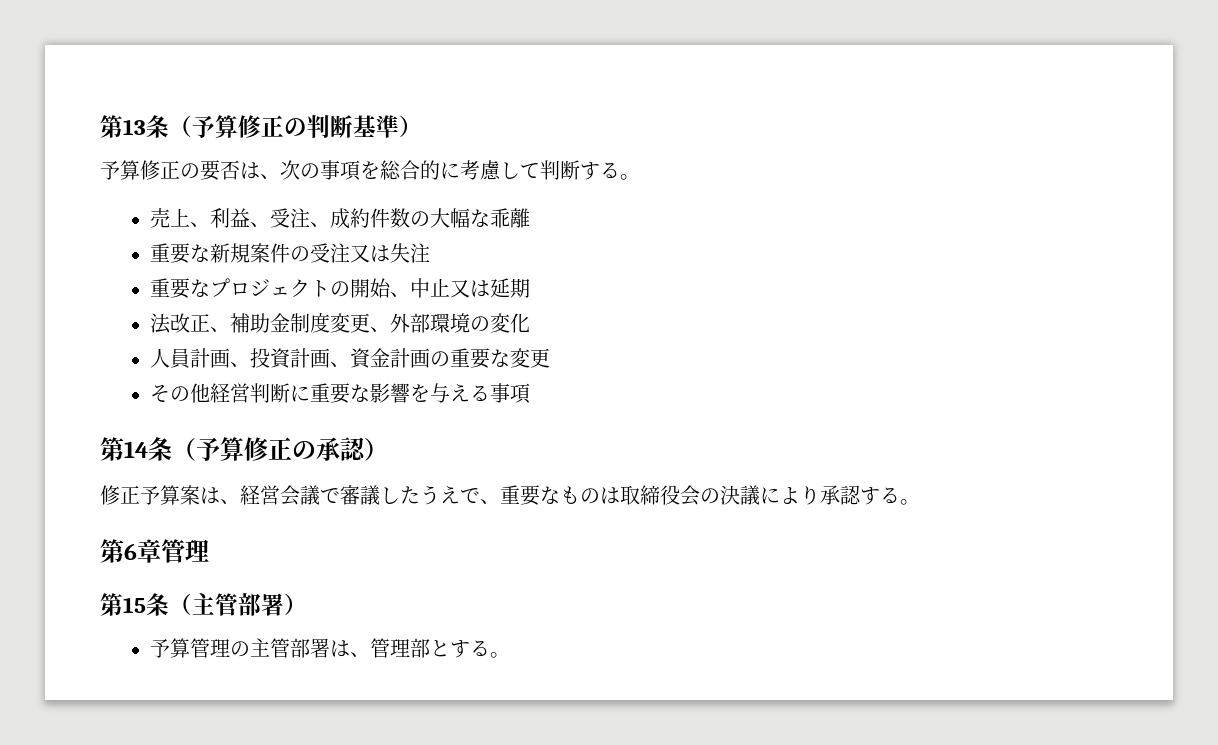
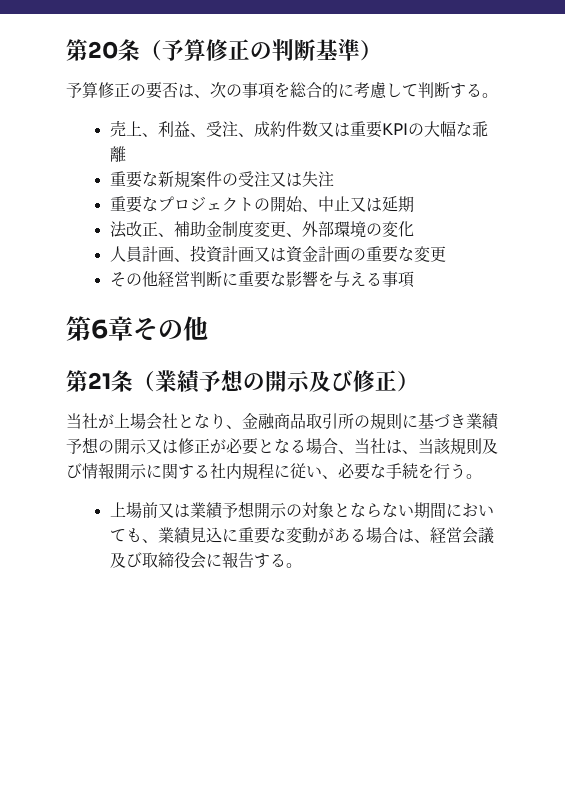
[100,115,146,138] 第13 -> [66,39,118,61] 第20
(410, 218) none -> [317,121,408,138] 又は重要KPI
[329,362,350,367] 、 -> [253,247,286,262] 又は
[124,437,388,461] [100,485,920,506] [100,539,209,563] [100,593,307,616] [149,638,450,658] 14条（予算修正の承認） // 修正予算案は、経営会議で審議したうえで、重要なものは取締役会の決議により承認する。 // 第6章管理 // 第15条（主管部署） // 予算管理の主管部署は、管理部と -> [91,316,208,341] [66,370,419,394] [66,413,499,430] [66,437,498,455] [66,463,482,480] [109,501,494,519] [109,527,494,544] [109,552,254,569] 6章その他 // 第21条（業績予想の開示及び修正） // 当社が上場会社となり、金融商品取引所の規則に基づき業績予想の開示又は修正が必要となる場合、当社は、当該規則及び情報開示に関する社内規程に従い、必要な手続を行う。 // 上場前又は業績予想開示の対象とならない期間においても、業績見込に重要な変動がある場合は、経営会議及び取締役会に報告

